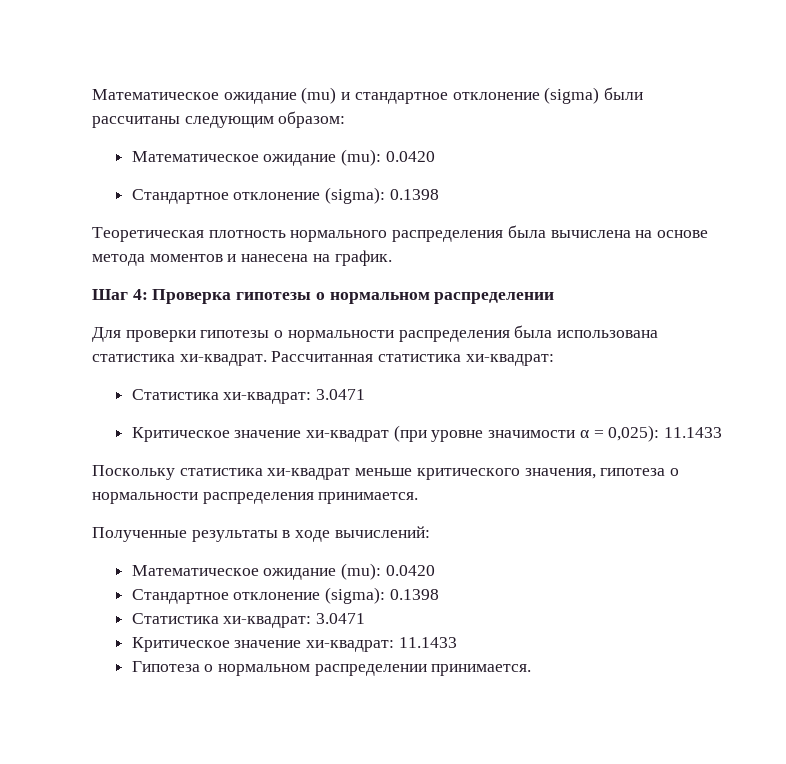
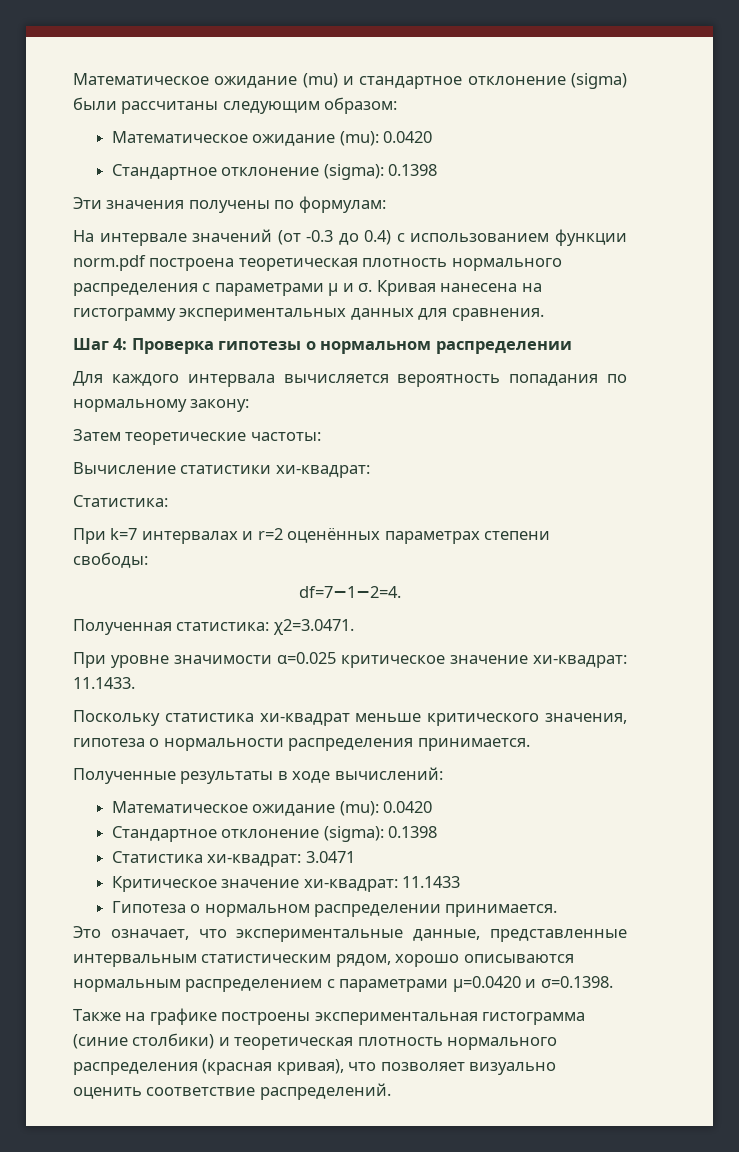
[92,225,709,242] [92,250,392,266] Теоретическая плотность нормального распределения была вычислена на основе метода моментов и нанесена на график. -> [73,196,386,213] [73,229,627,246] [73,255,562,271] [73,280,542,296] [73,308,544,321] Эти значения получены по формулам: // На интервале значений (от -0.3 до 0.4) с использованием функции norm.pdf построена теоретическая плотность нормального распределения с параметрами μ и σ. Кривая нанесена на гистограмму экспериментальных данных для сравнения.
[125,325,659,342] [92,351,554,366] [131,389,365,404] [131,425,723,442] проверки гипотезы о нормальности распределения была использована статистика хи-квадрат. Рассчитанная статистика хи-квадрат: // Статистика хи-квадрат: 3.0471 // Критическое значение хи-квадрат (при уровне значимости α = 0,025): 11.1433 -> [111,374,627,387] [73,399,250,412] [73,429,321,445] [73,462,370,478] [73,495,168,507] [73,527,551,544] [73,552,148,568] [299,586,401,598] [73,619,354,635] [73,652,627,668] [73,677,135,689] каждого интервала вычисляется вероятность попадания по нормальному закону: // Затем теоретические частоты: // Вычисление статистики хи-квадрат: // Статистика: // При k=7 интервалах и r=2 оценённых параметрах степени свободы: // df=7−1−2=4. // Полученная статистика: χ2=3.0471. // При уровне значимости α=0.025 критическое значение хи-квадрат: 11.1433.
(532, 670) none -> [73,926,627,942] [73,954,574,967] [73,976,613,992] [73,1008,586,1025] [73,1033,558,1050] [73,1059,557,1075] [73,1083,391,1100] // Это означает, что экспериментальные данные, представленные интервальным статистическим рядом, хорошо описываются нормальным распределением с параметрами μ=0.0420 и σ=0.1398. // Также на графике построены экспериментальная гистограмма (синие столбики) и теоретическая плотность нормального распределения (красная кривая), что позволяет визуально оценить соответствие распределений.

